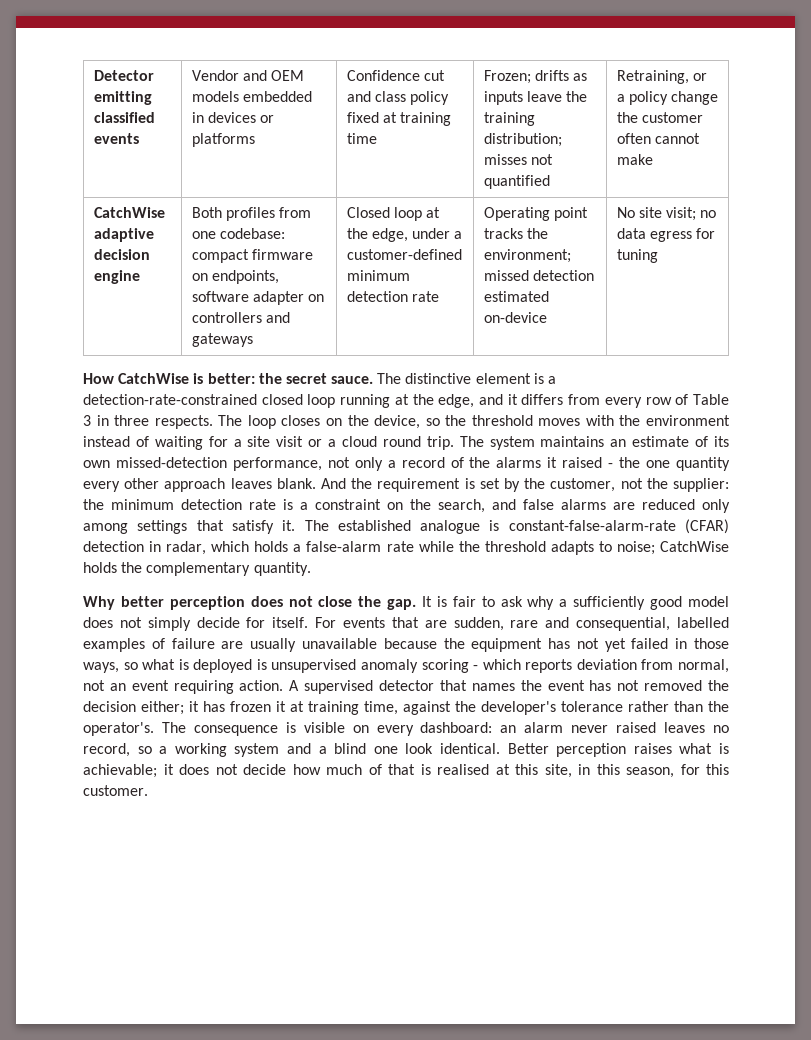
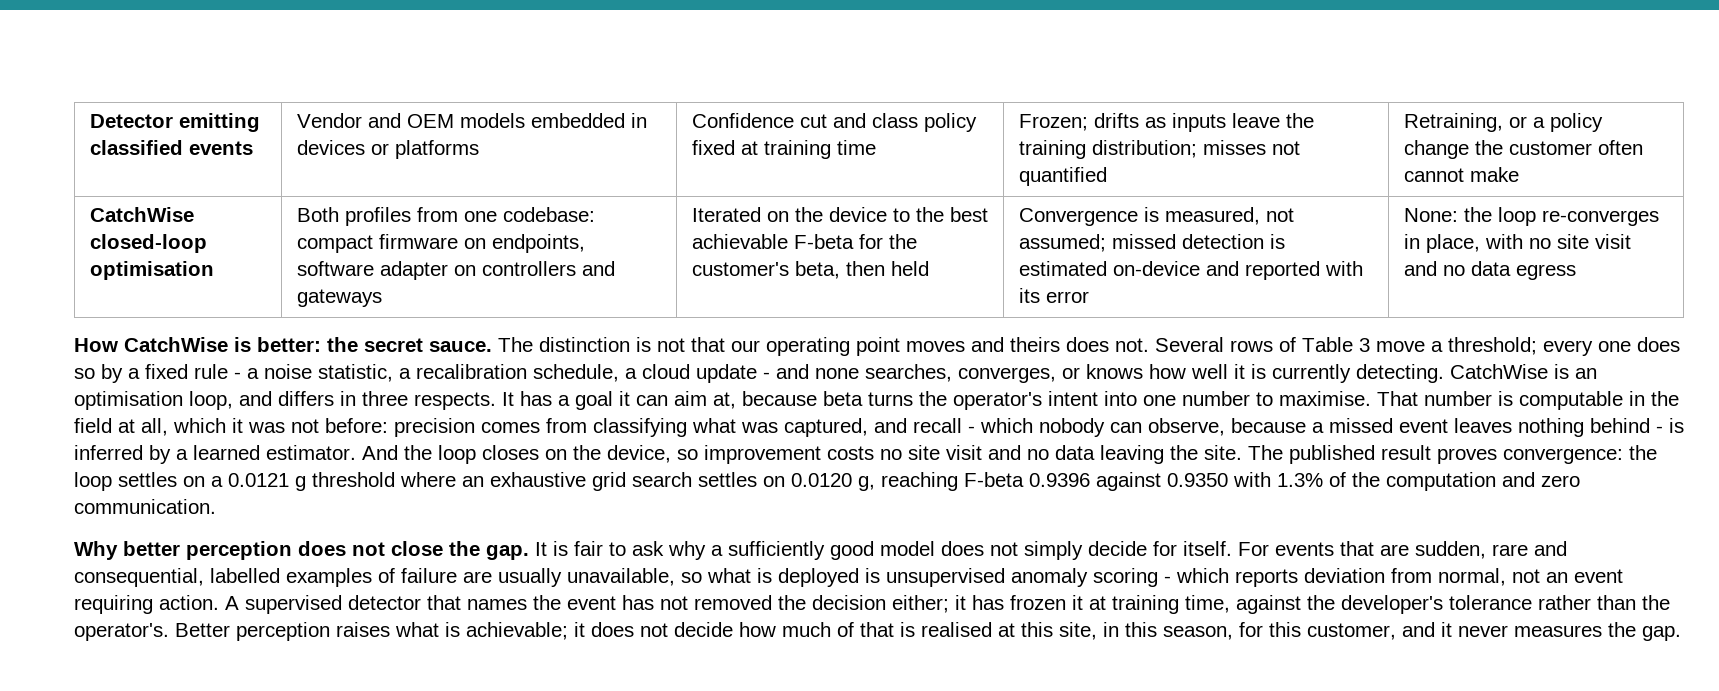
[93,228,154,242] [93,249,150,260] [93,270,140,284] adaptive decision engine -> [89,234,207,253] [89,261,214,280] closed-loop optimisation
[346,207,440,221] [346,228,463,242] [346,249,462,260] [346,270,410,281] [346,291,439,302] [483,207,588,221] [483,228,548,239] [483,249,571,263] Closed loop at the edge, under a customer-defined minimum detection rate | Operating point tracks the environment; -> [691,207,988,222] [691,234,917,249] [691,261,929,279] [1018,207,1294,226] [1018,234,1106,252] Iterated on the device to the best achievable F-beta for the customer's beta, then held | Convergence is measured, not assumed;
(594, 275) none -> [1269,234,1285,249] is
[616,207,696,221] | No site visit; -> [1205,261,1363,280] [1018,288,1089,303] [1403,207,1659,226] [1403,234,1631,253] [1403,261,1437,276] and reported with its error | None: the loop re-converges in place, with no site visit and
[695,228,715,239] [616,249,658,263] for tuning -> (1576, 272) none
[405,373,557,384] [83,394,729,408] [83,415,243,429] distinctive element is a detection-rate-constrained closed loop running at the edge, and it differs from every row of Table 3 in three respects. The -> [539,337,1680,356] [74,364,1597,383] [74,391,1679,410] [74,418,1684,437] [74,445,432,464] distinction is not that our operating point moves and theirs does not. Several rows of Table 3 move a threshold; every one does so by a fixed rule - a noise statistic, a recalibration schedule, a cloud update - and none searches, converges, or knows how well it is currently detecting. CatchWise is an optimisation loop, and differs in three respects. It has a goal it can aim at, because beta turns the operator's intent into one number to maximise. That number is computable in the field at all, which it was not before: precision comes from classifying what was captured, and recall - which nobody can observe, because a missed event leaves nothing behind - is inferred by a learned estimator. And the
[445,415,730,426] [83,436,730,450] [83,457,730,471] [83,478,729,492] [83,499,730,513] [83,519,729,534] [83,541,729,555] [83,562,311,576] the threshold moves with the environment instead of waiting for a site visit or a cloud round trip. The system maintains an estimate of its own missed-detection performance, not only a record of the alarms it raised - the one quantity every other approach leaves blank. And the requirement is set by the customer, not the supplier: the minimum detection rate is a constraint on the search, and false alarms are reduced only among settings that satisfy it. The established analogue is constant-false-alarm-rate (CFAR) detection in radar, which holds a false-alarm rate while the threshold adapts to noise; CatchWise holds the complementary quantity. -> [704,445,1657,464] [74,472,1580,491] [74,499,216,514] improvement costs no site visit and no data leaving the site. The published result proves convergence: the loop settles on a 0.0121 g threshold where an exhaustive grid search settles on 0.0120 g, reaching F-beta 0.9396 against 0.9350 with 1.3% of the computation and zero communication.
[301,638,730,652] [83,662,119,673] unavailable because the equipment has not yet failed in those ways, -> [567,568,675,586] unavailable,
[161,722,729,736] [83,743,500,757] The consequence is visible on every dashboard: an alarm never raised leaves no record, so a working system and a blind one look identical. -> (169, 632) none
[83,785,148,796] customer. -> [1307,622,1681,641] customer, and it never measures the gap.

